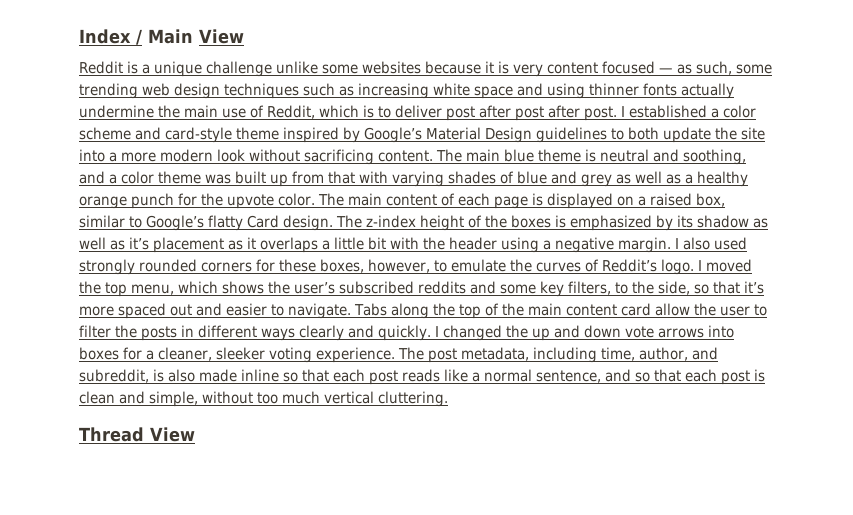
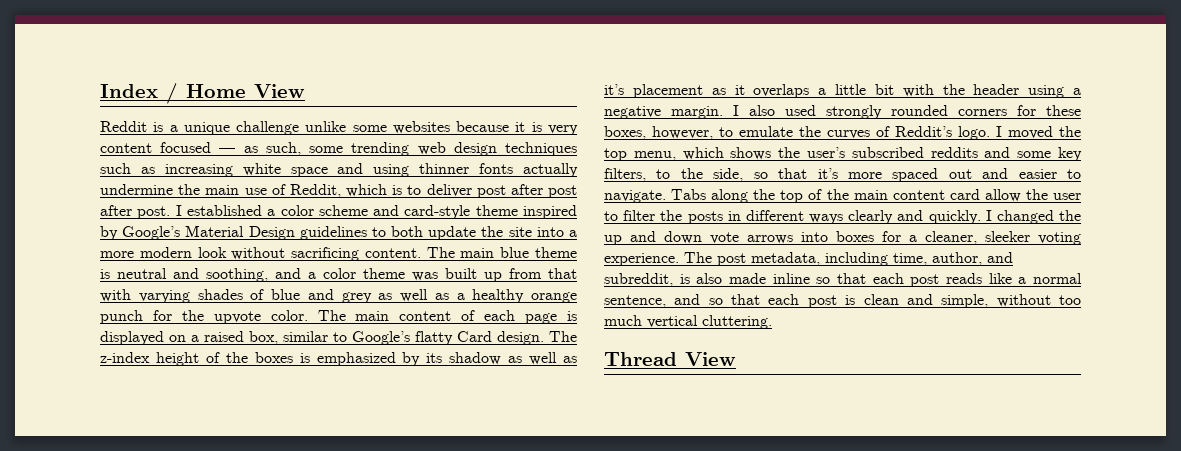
[148,29,193,44] Main -> [186,84,246,98] Home

